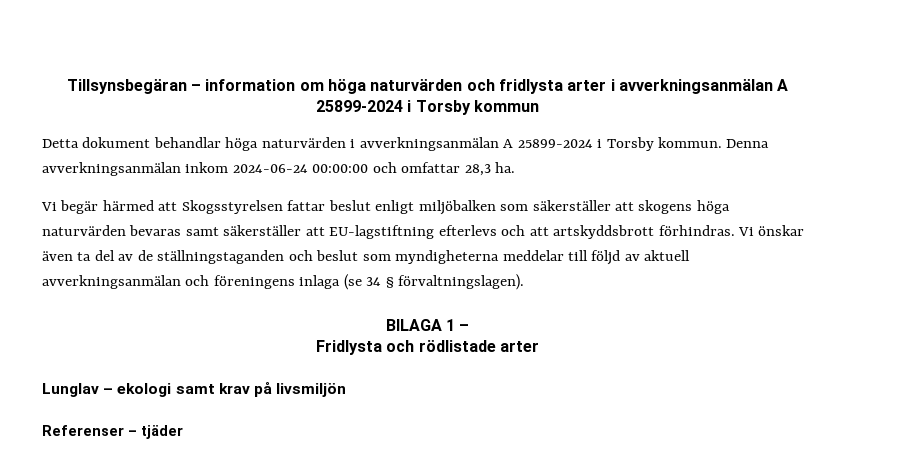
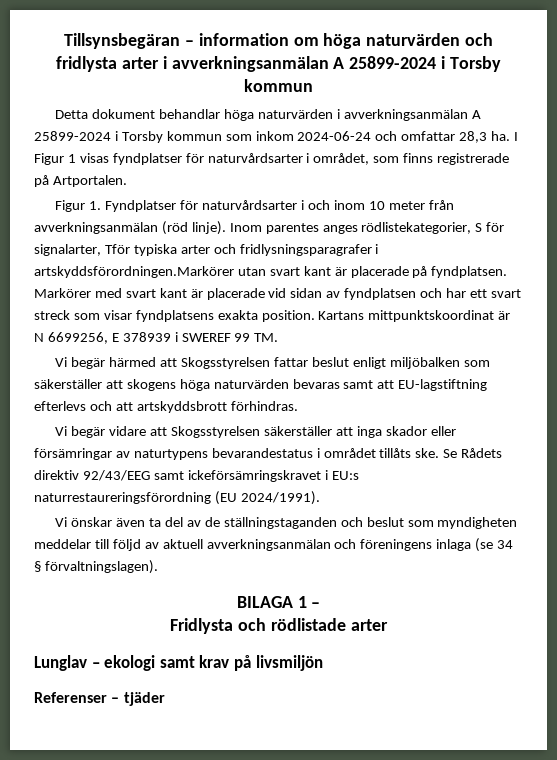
[658,137,770,148] [42,162,181,176] kommun. Denna avverkningsanmälan -> [166,131,252,141] kommun som
[312,164,369,173] 00:00:00 -> (372, 136) none
(516, 167) none -> [514,132,519,141] [34,153,510,165] [34,175,127,187] [55,200,454,212] [34,221,505,235] [34,244,379,256] [34,266,508,278] [34,288,521,300] [34,310,511,322] [34,332,279,344] I Figur 1 visas fyndplatser för naturvårdsarter i området, som finns registrerade på Artportalen. // Figur 1. Fyndplatser för naturvårdsarter i och inom 10 meter från avverkningsanmälan (röd linje). Inom parentes anges rödlistekategorier, S för signalarter, Tför typiska arter och fridlysningsparagrafer i artskyddsförordningen.Markörer utan svart kant är placerade på fyndplatsen. Markörer med svart kant är placerade vid sidan av fyndplatsen och har ett svart streck som visar fyndplatsens exakta position. Kartans mittpunktskoordinat är N 6699256, E 378939 i SWEREF 99 TM.
[223,225,302,236] säkerställer -> (374, 384) none
(735, 230) none -> [55,426,456,438] [34,448,503,460] [34,470,359,482] [34,491,320,505] // Vi begär vidare att Skogsstyrelsen säkerställer att inga skador eller försämringar av naturtypens bevarandestatus i området tillåts ske. Se Rådets direktiv 92/43/EEG samt ickeförsämringskravet i EU:s naturrestaureringsförordning (EU 2024/1991). //
[395,250,500,264] myndigheterna -> [437,517,518,529] myndigheten

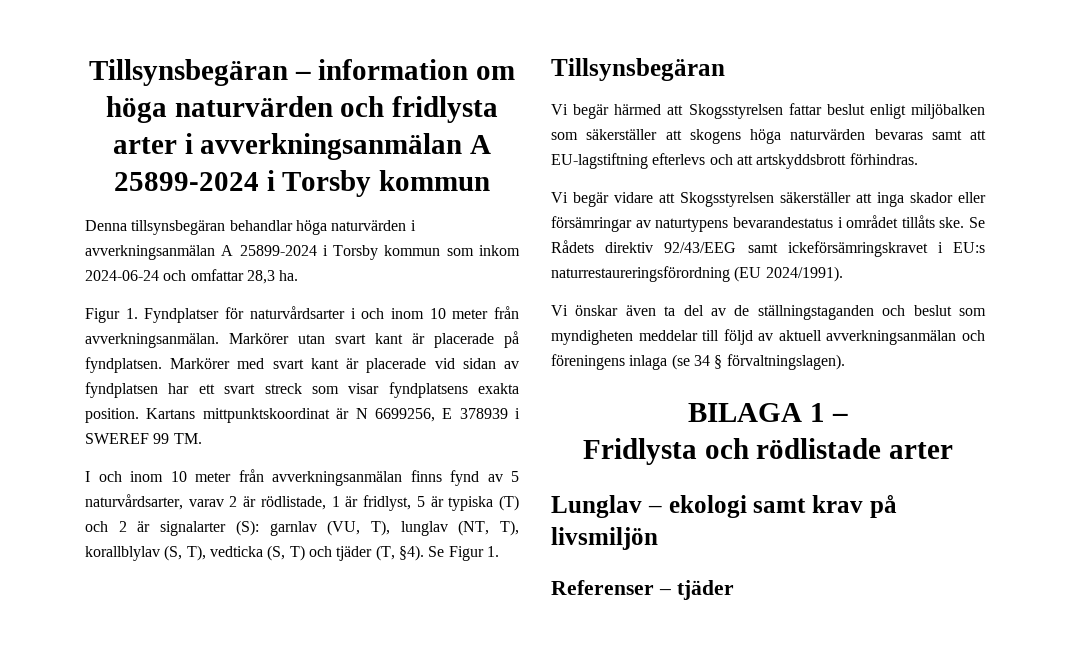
[55,109,156,119] Detta dokument -> [85,220,226,235] Denna tillsynsbegäran
[514,132,519,141] [34,153,510,165] [34,175,127,187] I Figur 1 visas fyndplatser för naturvårdsarter i området, som finns registrerade på Artportalen. -> (299, 275) none
[34,221,505,235] [34,244,379,256] [34,266,234,278] avverkningsanmälan (röd linje). Inom parentes anges rödlistekategorier, S för signalarter, Tför typiska arter och fridlysningsparagrafer i artskyddsförordningen.Markörer -> [85,333,289,348] avverkningsanmälan. Markörer
[420,288,443,298] och -> (158, 390) none
(279, 337) none -> [85,469,519,486] [85,494,520,511] [85,520,519,536] [85,545,499,561] [551,58,725,81] // I och inom 10 meter från avverkningsanmälan finns fynd av 5 naturvårdsarter, varav 2 är rödlistade, 1 är fridlyst, 5 är typiska (T) och 2 är signalarter (S): garnlav (VU, T), lunglav (NT, T), korallblylav (S, T), vedticka (S, T) och tjäder (T, §4). Se Figur 1. // Tillsynsbegäran

